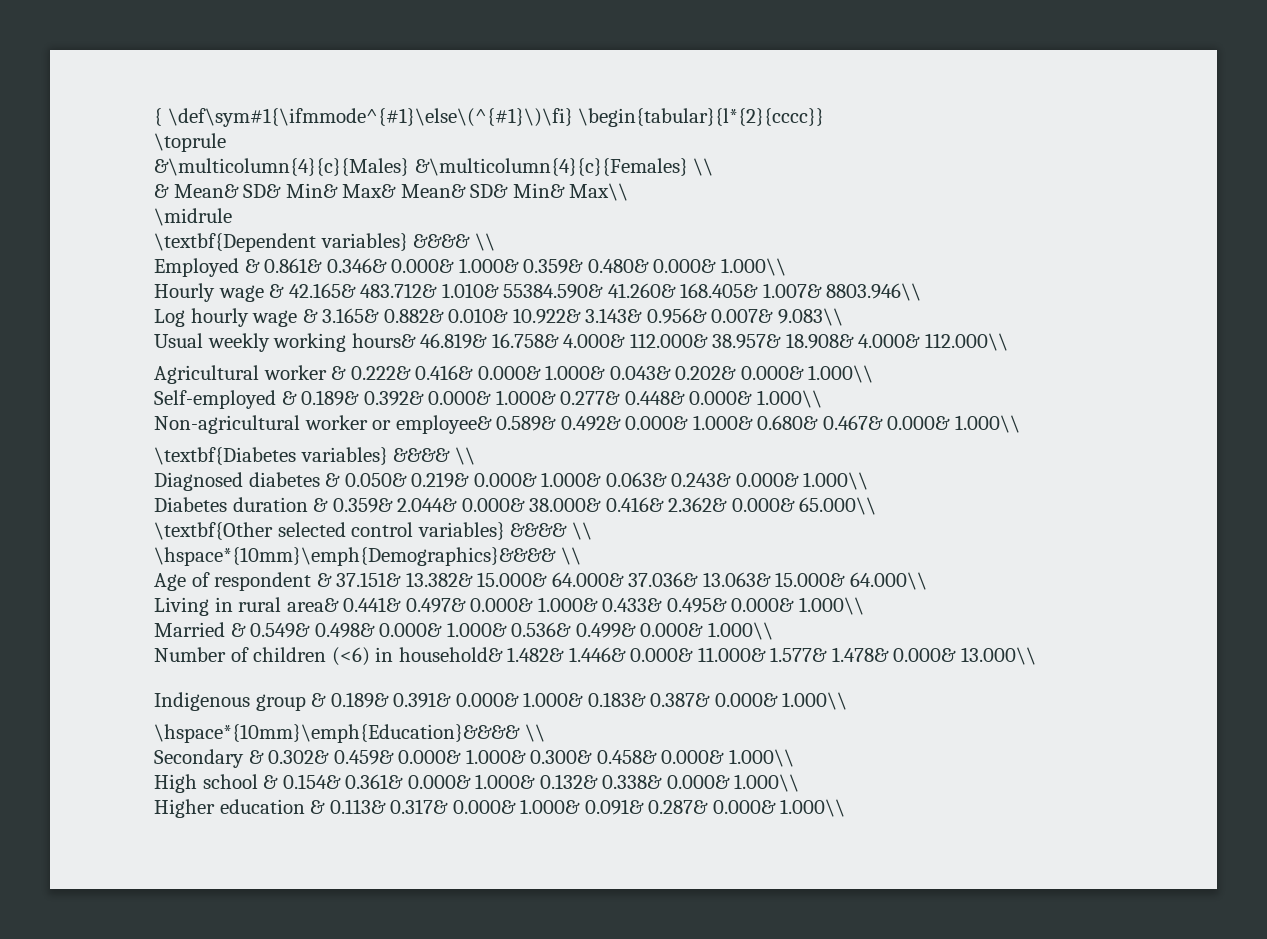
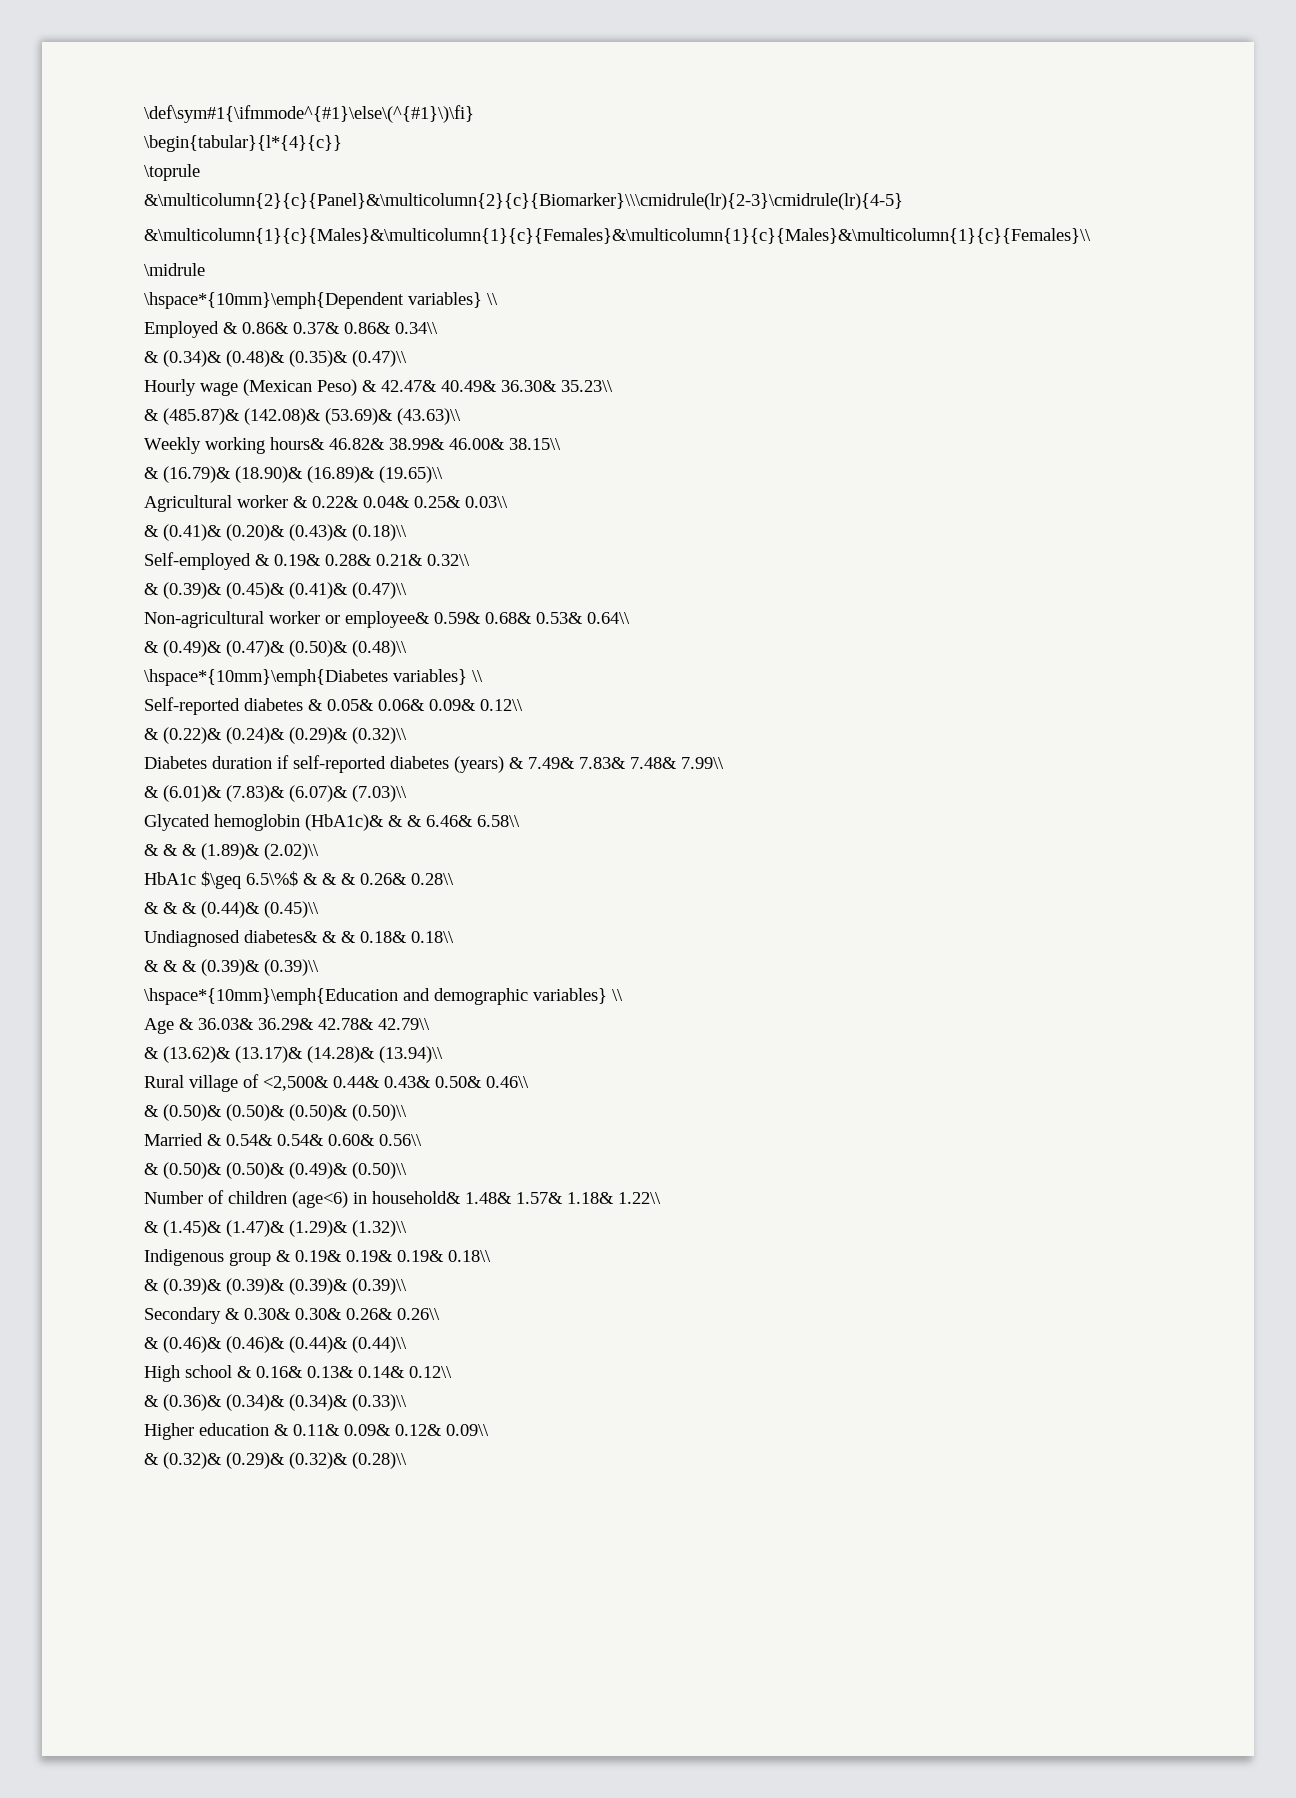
[154,108,162,126] { -> (144, 114) none
[578,108,825,127] \begin{tabular}{l*{2}{cccc}} -> [144,135,342,152] // \begin{tabular}{l*{4}{c}}
[154,158,714,176] [154,183,629,201] [154,208,232,226] [154,233,495,252] [154,258,786,277] [154,283,922,302] [154,308,843,327] [154,333,1008,352] [154,365,874,384] [154,390,822,409] [154,415,1020,434] [154,447,475,465] [154,472,243,491] &\multicolumn{4}{c}{Males} &\multicolumn{4}{c}{Females} \\ // & Mean& SD& Min& Max& Mean& SD& Min& Max\\ // \midrule // \textbf{Dependent variables} &&&& \\ // Employed & 0.861& 0.346& 0.000& 1.000& 0.359& 0.480& 0.000& 1.000\\ // Hourly wage & 42.165& 483.712& 1.010& 55384.590& 41.260& 168.405& 1.007& 8803.946\\ // Log hourly wage & 3.165& 0.882& 0.010& 10.922& 3.143& 0.956& 0.007& 9.083\\ // Usual weekly working hours& 46.819& 16.758& 4.000& 112.000& 38.957& 18.908& 4.000& 112.000\\ // Agricultural worker & 0.222& 0.416& 0.000& 1.000& 0.043& 0.202& 0.000& 1.000\\ // Self-employed & 0.189& 0.392& 0.000& 1.000& 0.277& 0.448& 0.000& 1.000\\ // Non-agricultural worker or employee& 0.589& 0.492& 0.000& 1.000& 0.680& 0.467& 0.000& 1.000\\ // \textbf{Diabetes variables} &&&& \\ // Diagnosed -> [144,193,903,210] [144,228,1091,244] [144,263,205,276] [144,292,498,309] [144,321,438,338] [144,350,407,367] [144,379,613,396] [144,408,461,425] [144,437,561,454] [144,466,443,483] [144,495,508,512] [144,524,407,541] [144,552,470,570] [144,582,407,599] [144,611,630,628] [144,640,407,657] [144,669,483,686] [144,697,240,715] &\multicolumn{2}{c}{Panel}&\multicolumn{2}{c}{Biomarker}\\\cmidrule(lr){2-3}\cmidrule(lr){4-5} // &\multicolumn{1}{c}{Males}&\multicolumn{1}{c}{Females}&\multicolumn{1}{c}{Males}&\multicolumn{1}{c}{Females}\\ // \midrule // \hspace*{10mm}\emph{Dependent variables} \\ // Employed & 0.86& 0.37& 0.86& 0.34\\ // & (0.34)& (0.48)& (0.35)& (0.47)\\ // Hourly wage (Mexican Peso) & 42.47& 40.49& 36.30& 35.23\\ // & (485.87)& (142.08)& (53.69)& (43.63)\\ // Weekly working hours& 46.82& 38.99& 46.00& 38.15\\ // & (16.79)& (18.90)& (16.89)& (19.65)\\ // Agricultural worker & 0.22& 0.04& 0.25& 0.03\\ // & (0.41)& (0.20)& (0.43)& (0.18)\\ // Self-employed & 0.19& 0.28& 0.21& 0.32\\ // & (0.39)& (0.45)& (0.41)& (0.47)\\ // Non-agricultural worker or employee& 0.59& 0.68& 0.53& 0.64\\ // & (0.49)& (0.47)& (0.50)& (0.48)\\ // \hspace*{10mm}\emph{Diabetes variables} \\ // Self-reported
[344,472,869,490] [154,497,877,515] [154,522,592,540] [154,547,581,566] [154,572,927,591] [154,597,864,616] [154,622,773,640] 0.050& 0.219& 0.000& 1.000& 0.063& 0.243& 0.000& 1.000\\ // Diabetes duration & 0.359& 2.044& 0.000& 38.000& 0.416& 2.362& 0.000& 65.000\\ // \textbf{Other selected control variables} &&&& \\ // \hspace*{10mm}\emph{Demographics}&&&& \\ // Age of respondent & 37.151& 13.382& 15.000& 64.000& 37.036& 13.063& 15.000& 64.000\\ // Living in rural area& 0.441& 0.497& 0.000& 1.000& 0.433& 0.495& 0.000& 1.000\\ // Married & 0.549& 0.498& 0.000& 1.000& 0.536& 0.499& 0.000& 1.000\\ -> [327,699,523,711] [144,727,407,744] [144,755,724,773] [144,785,407,802] [144,814,520,831] [144,843,319,860] [144,871,454,889] [144,901,319,918] [144,930,454,947] [144,959,319,976] [144,988,623,1005] [144,1018,430,1034] [144,1046,443,1063] [144,1074,529,1092] [144,1104,407,1121] [144,1133,422,1146] [144,1162,407,1179] 0.05& 0.06& 0.09& 0.12\\ // & (0.22)& (0.24)& (0.29)& (0.32)\\ // Diabetes duration if self-reported diabetes (years) & 7.49& 7.83& 7.48& 7.99\\ // & (6.01)& (7.83)& (6.07)& (7.03)\\ // Glycated hemoglobin (HbA1c)& & & 6.46& 6.58\\ // & & & (1.89)& (2.02)\\ // HbA1c $\geq 6.5\%$ & & & 0.26& 0.28\\ // & & & (0.44)& (0.45)\\ // Undiagnosed diabetes& & & 0.18& 0.18\\ // & & & (0.39)& (0.39)\\ // \hspace*{10mm}\emph{Education and demographic variables} \\ // Age & 36.03& 36.29& 42.78& 42.79\\ // & (13.62)& (13.17)& (14.28)& (13.94)\\ // Rural village of <2,500& 0.44& 0.43& 0.50& 0.46\\ // & (0.50)& (0.50)& (0.50)& (0.50)\\ // Married & 0.54& 0.54& 0.60& 0.56\\ // & (0.50)& (0.50)& (0.49)& (0.50)\\
[331,647,370,666] (<6) -> [292,1191,348,1208] (age<6)
[507,647,1036,665] [154,692,848,711] [154,724,545,743] [154,749,794,768] [154,774,800,793] [154,799,846,818] 1.482& 1.446& 0.000& 11.000& 1.577& 1.478& 0.000& 13.000\\ // Indigenous group & 0.189& 0.391& 0.000& 1.000& 0.183& 0.387& 0.000& 1.000\\ // \hspace*{10mm}\emph{Education}&&&& \\ // Secondary & 0.302& 0.459& 0.000& 1.000& 0.300& 0.458& 0.000& 1.000\\ // High school & 0.154& 0.361& 0.000& 1.000& 0.132& 0.338& 0.000& 1.000\\ // Higher education & 0.113& 0.317& 0.000& 1.000& 0.091& 0.287& 0.000& 1.000\\ -> [465,1192,661,1204] [144,1220,407,1237] [144,1249,491,1266] [144,1278,407,1295] [144,1307,440,1324] [144,1336,407,1353] [144,1365,452,1382] [144,1394,407,1411] [144,1423,489,1440] [144,1452,407,1469] 1.48& 1.57& 1.18& 1.22\\ // & (1.45)& (1.47)& (1.29)& (1.32)\\ // Indigenous group & 0.19& 0.19& 0.19& 0.18\\ // & (0.39)& (0.39)& (0.39)& (0.39)\\ // Secondary & 0.30& 0.30& 0.26& 0.26\\ // & (0.46)& (0.46)& (0.44)& (0.44)\\ // High school & 0.16& 0.13& 0.14& 0.12\\ // & (0.36)& (0.34)& (0.34)& (0.33)\\ // Higher education & 0.11& 0.09& 0.12& 0.09\\ // & (0.32)& (0.29)& (0.32)& (0.28)\\

